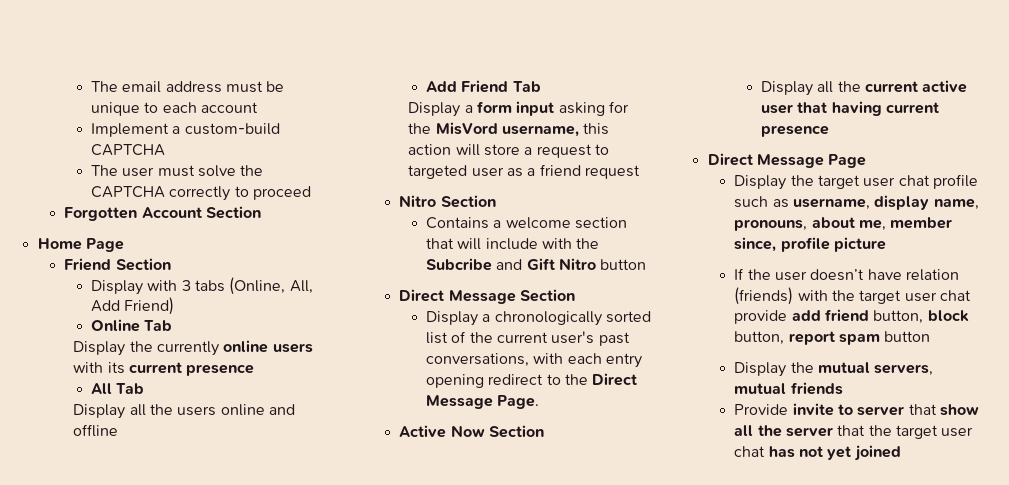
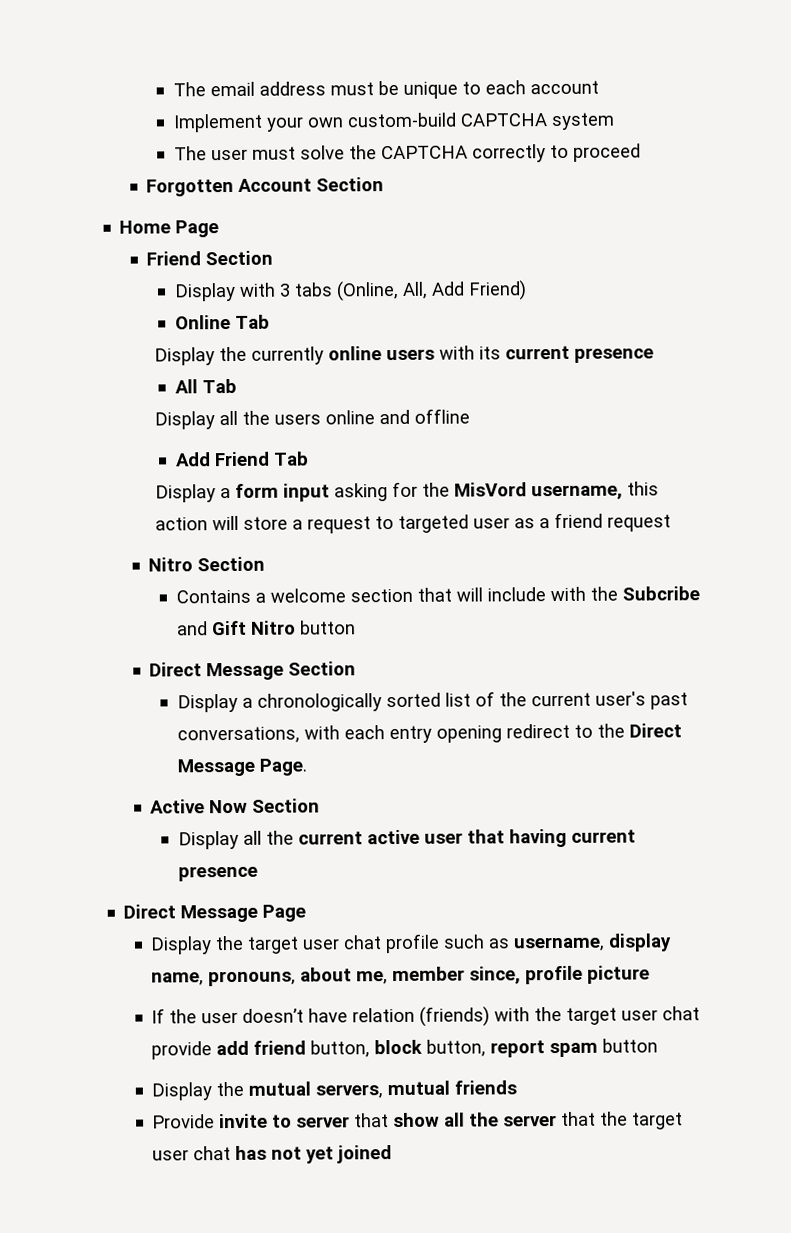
[172,126,181,134] a -> [265,116,344,132] your own
(166, 150) none -> [550,112,615,131] system

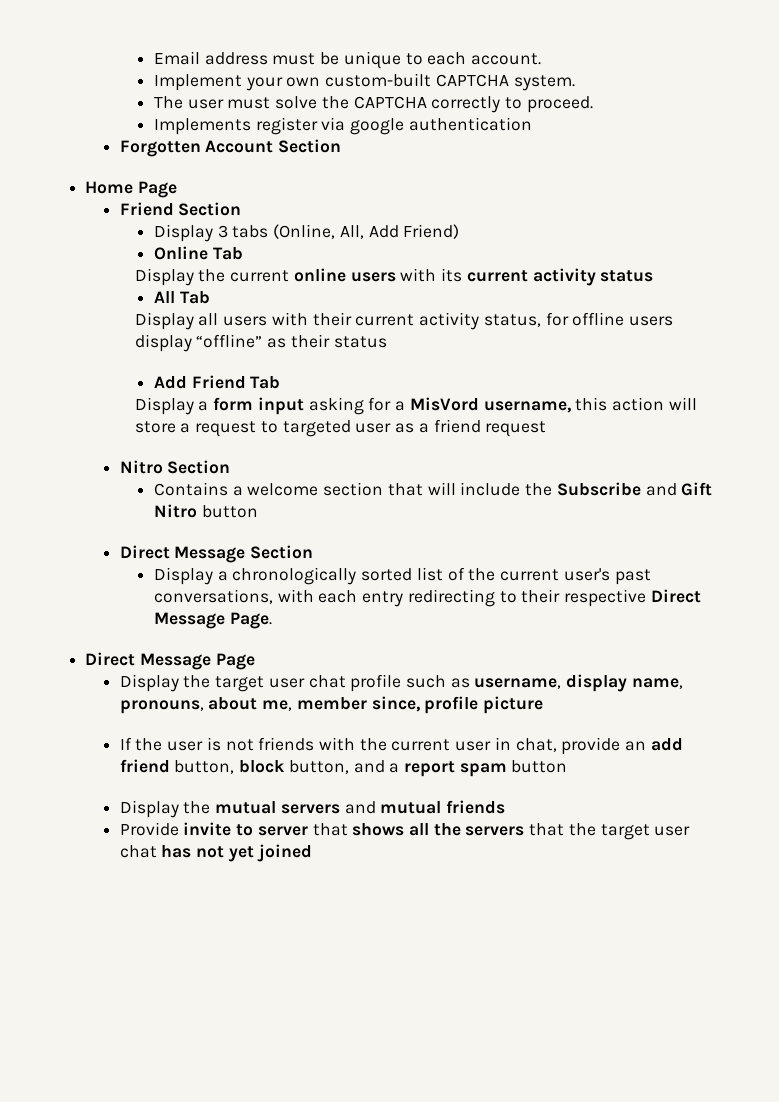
[172,81,255,97] The email -> [154,51,201,65] Email
[529,80,599,95] account -> [471,53,542,65] account.
[346,112,615,131] custom-build CAPTCHA system -> [325,73,575,91] custom-built CAPTCHA system.
[572,143,641,162] proceed -> [526,96,593,113] [154,117,532,135] proceed. // Implements register via google authentication
[238,282,276,297] with -> (214, 233) none
[251,346,325,365] currently -> [230,270,290,282] current
[574,347,655,363] presence -> [532,268,654,286] activity status
[242,408,471,425] the users online and offline -> [223,312,674,330] [134,334,387,352] users with their current activity status, for offline users display “offline” as their status
[422,482,451,497] the -> [395,401,406,411] a
[549,586,700,602] with the Subcribe -> [525,482,641,496] the Subscribe
[435,723,625,743] opening redirect to the -> [407,589,647,607] redirecting to their respective
[150,798,321,814] [177,828,636,850] [177,865,258,882] // Active Now Section // Display all the current active user that having current presence -> (272, 620) none
[242,1006,701,1027] [151,1041,213,1060] doesn’t have relation (friends) with the target user chat provide -> [206,737,647,755] is not friends with the current user in chat, provide an
(487, 1048) none -> [353,760,400,773] and a
[315,1084,384,1099] servers, -> [280,801,376,814] servers and
[393,1112,558,1128] show all the server -> [352,823,525,836] shows all the servers

